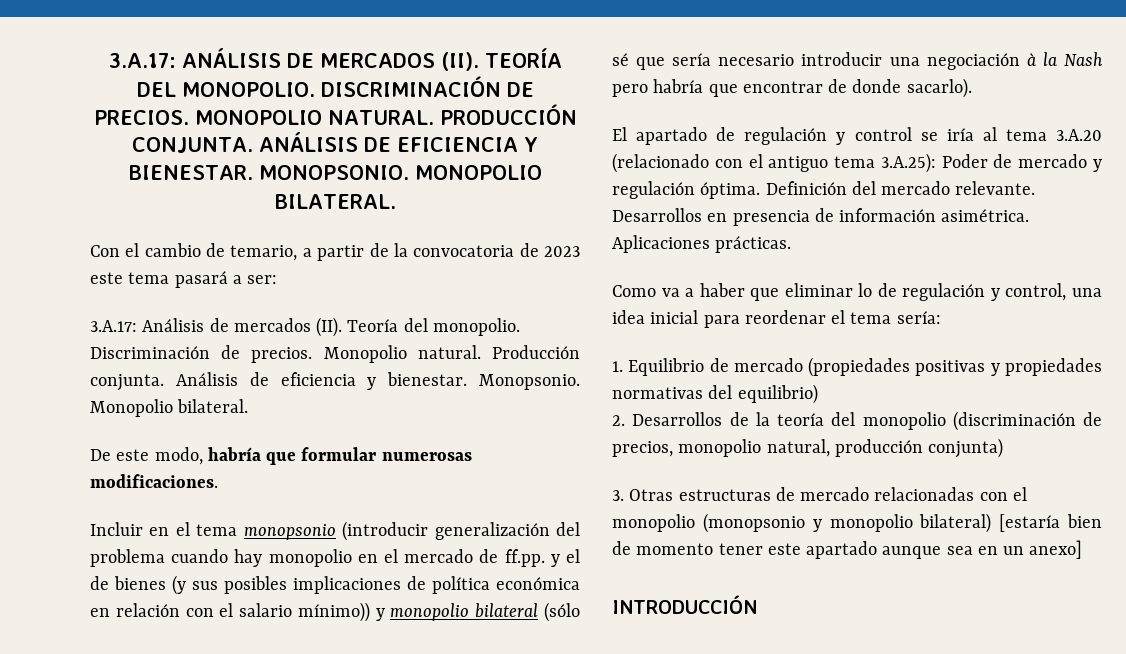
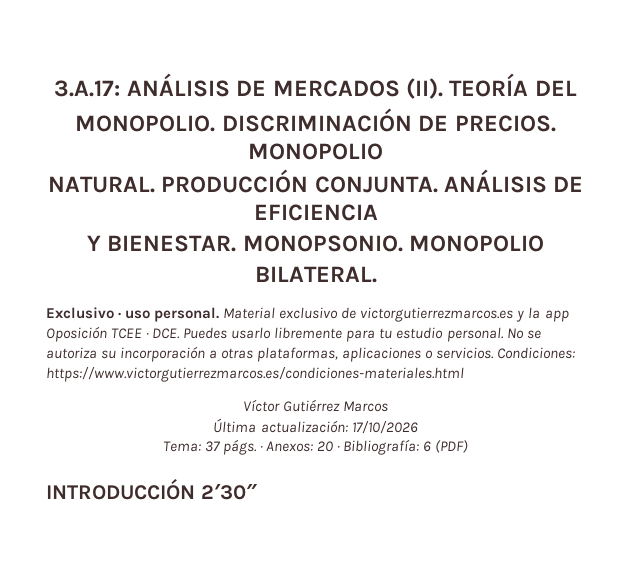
(176, 89) none -> (577, 88) //
(322, 117) none -> (383, 151) //
(518, 144) none -> (378, 212) //
[90,243,580,261] [90,271,278,288] [90,317,520,337] [90,345,580,363] [90,372,580,391] [90,399,249,417] [90,447,472,465] [90,474,218,488] [90,521,580,541] [90,549,580,567] [90,575,580,595] [90,602,580,622] [612,52,1103,70] [612,78,972,98] [612,127,1102,145] [612,153,1102,173] [612,181,1036,199] [612,208,1030,226] [612,235,792,253] [612,283,1102,301] [612,310,941,328] [612,357,1102,377] [612,384,818,404] [612,411,1102,431] [612,438,1004,458] [612,487,1027,501] [612,513,1102,533] [612,540,1083,559] Con el cambio de temario, a partir de la convocatoria de 2023 este tema pasará a ser: // 3.A.17: Análisis de mercados (II). Teoría del monopolio. Discriminación de precios. Monopolio natural. Producción conjunta. Análisis de eficiencia y bienestar. Monopsonio. Monopolio bilateral. // De este modo, habría que formular numerosas modificaciones. // Incluir en el tema monopsonio (introducir generalización del problema cuando hay monopolio en el mercado de ff.pp. y el de bienes (y sus posibles implicaciones de política económica en relación con el salario mínimo)) y monopolio bilateral (sólo sé que sería necesario introducir una negociación à la Nash pero habría que encontrar de donde sacarlo). // El apartado de regulación y control se iría al tema 3.A.20 (relacionado con el antiguo tema 3.A.25): Poder de mercado y regulación óptima. Definición del mercado relevante. Desarrollos en presencia de información asimétrica. Aplicaciones prácticas. // Como va a haber que eliminar lo de regulación y control, una idea inicial para reordenar el tema sería: // 1. Equilibrio de mercado (propiedades positivas y propiedades normativas del equilibrio) // 2. Desarrollos de la teoría del monopolio (discriminación de precios, monopolio natural, producción conjunta) // 3. Otras estructuras de mercado relacionadas con el monopolio (monopsonio y monopolio bilateral) [estaría bien de momento tener este apartado aunque sea en un anexo] -> [46,307,569,322] [46,326,541,342] [46,346,576,362] [46,367,464,382] [242,399,389,412] [213,418,418,434] [162,439,469,455] Exclusivo · uso personal. Material exclusivo de victorgutierrezmarcos.es y la app Oposición TCEE · DCE. Puedes usarlo libremente para tu estudio personal. No se autoriza su incorporación a otras plataformas, aplicaciones o servicios. Condiciones: https://www.victorgutierrezmarcos.es/condiciones-materiales.html // Víctor Gutiérrez Marcos // Última actualización: 17/10/2026 // Tema: 37 págs. · Anexos: 20 · Bibliografía: 6 (PDF)
(757, 604) none -> [200,484,258,500] 2′30″

